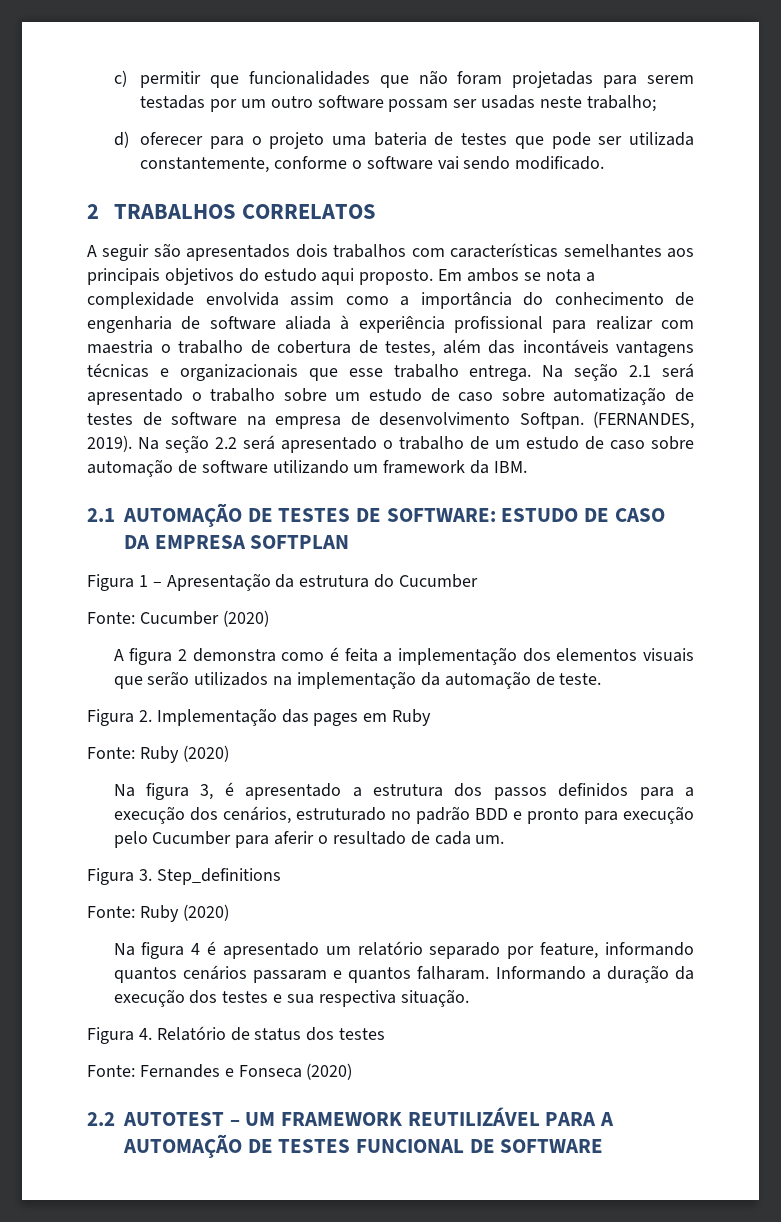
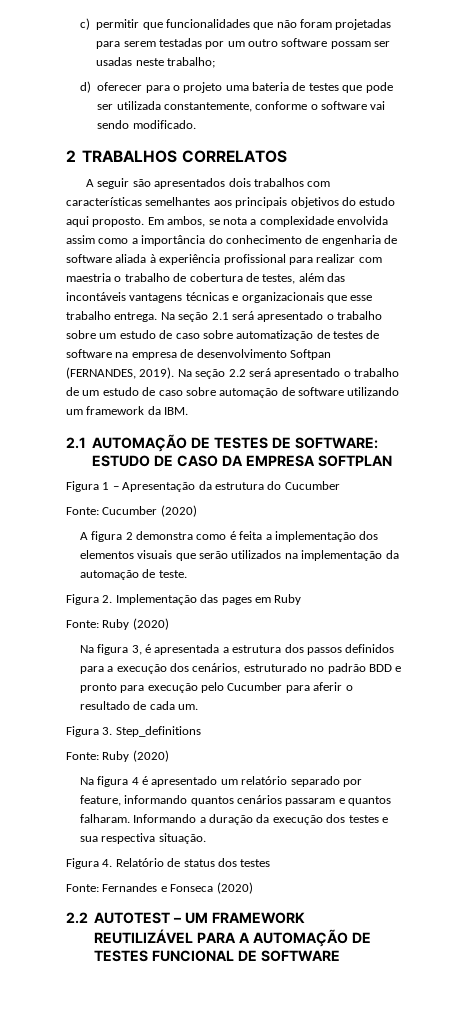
[467,268,520,282] ambos -> [167,216,206,227] ambos,
[519,412,584,429] Softpan. -> [289,349,331,360] Softpan
[245,783,342,800] apresentado -> [154,644,220,655] apresentada

